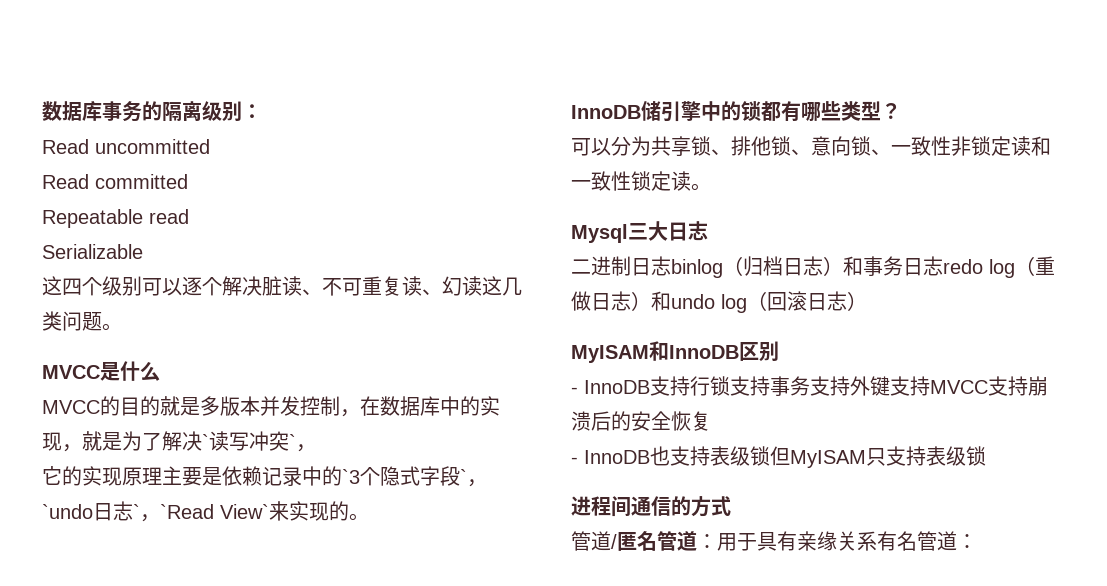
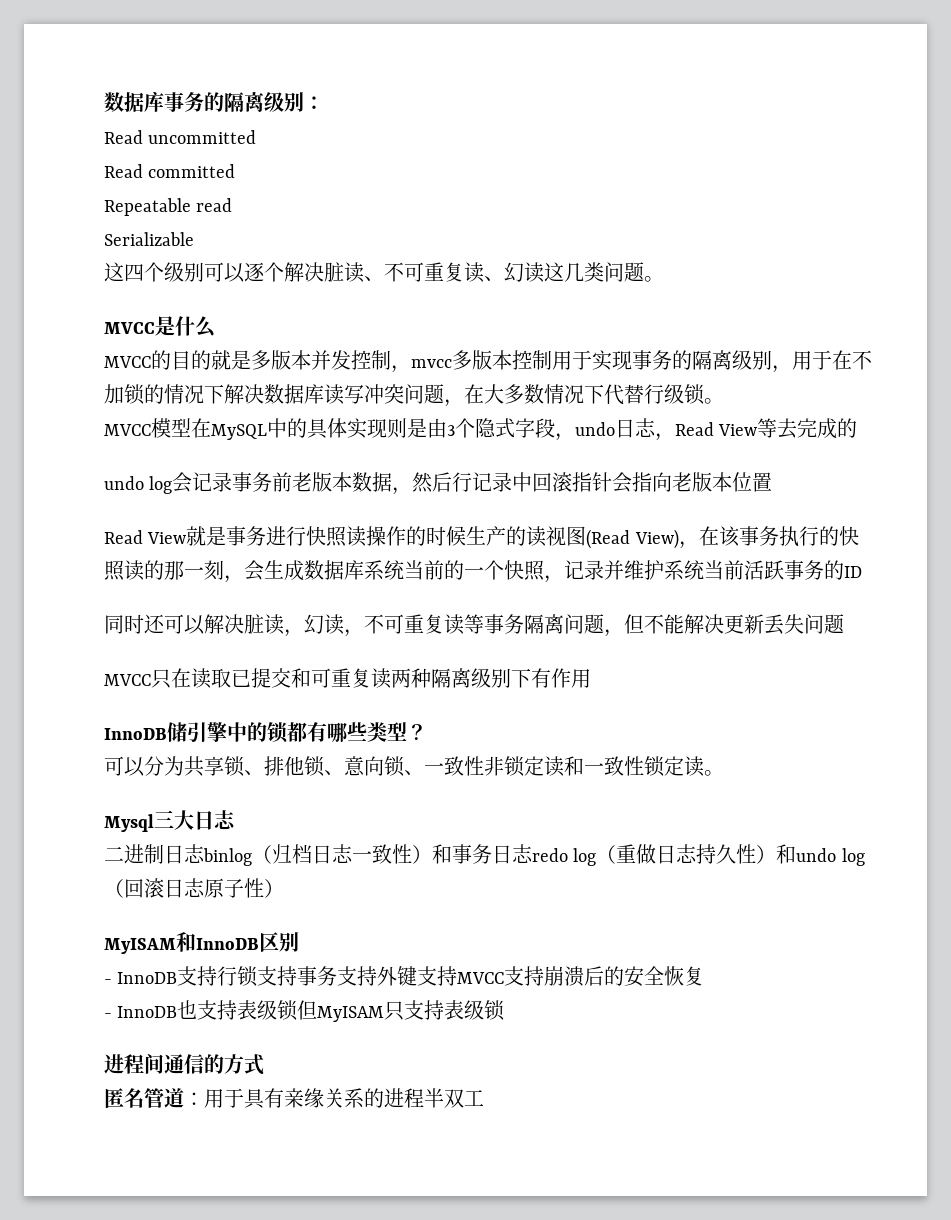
[360,396,500,416] [42,431,209,452] 在数据库中的实现，就是为了解决` -> [411,350,872,373] [104,384,324,405] mvcc多版本控制用于实现事务的隔离级别，用于在不加锁的情况下解决数据库
[289,434,316,452] [42,466,487,487] [42,501,369,522] `， // 它的实现原理主要是依赖记录中的`3个隐式字段`，`undo日志`，`Read View`来实现的。 -> [404,384,724,407] [104,418,858,441] [104,472,773,495] [104,526,859,549] [104,560,862,583] [104,614,844,637] [104,668,591,689] 问题，在大多数情况下代替行级锁。 // MVCC模型在MySQL中的具体实现则是由3个隐式字段，undo日志，Read View等去完成的 // undo log会记录事务前老版本数据，然后行记录中回滚指针会指向老版本位置 // Read View就是事务进行快照读操作的时候生产的读视图(Read View)，在该事务执行的快照读的那一刻，会生成数据库系统当前的一个快照，记录并维护系统当前活跃事务的ID // 同时还可以解决脏读，幻读，不可重复读等事务隔离问题，但不能解决更新丢失问题 // MVCC只在读取已提交和可重复读两种隔离级别下有作用
(823, 266) none -> [352,844,412,864] 一致性
(631, 301) none -> [696,844,757,864] 持久性
(847, 301) none -> [204,878,264,898] 原子性
[571,531,617,551] 管道/ -> (264, 1064) none
[877,531,977,551] 有名管道： -> [364,1088,484,1108] 的进程半双工

